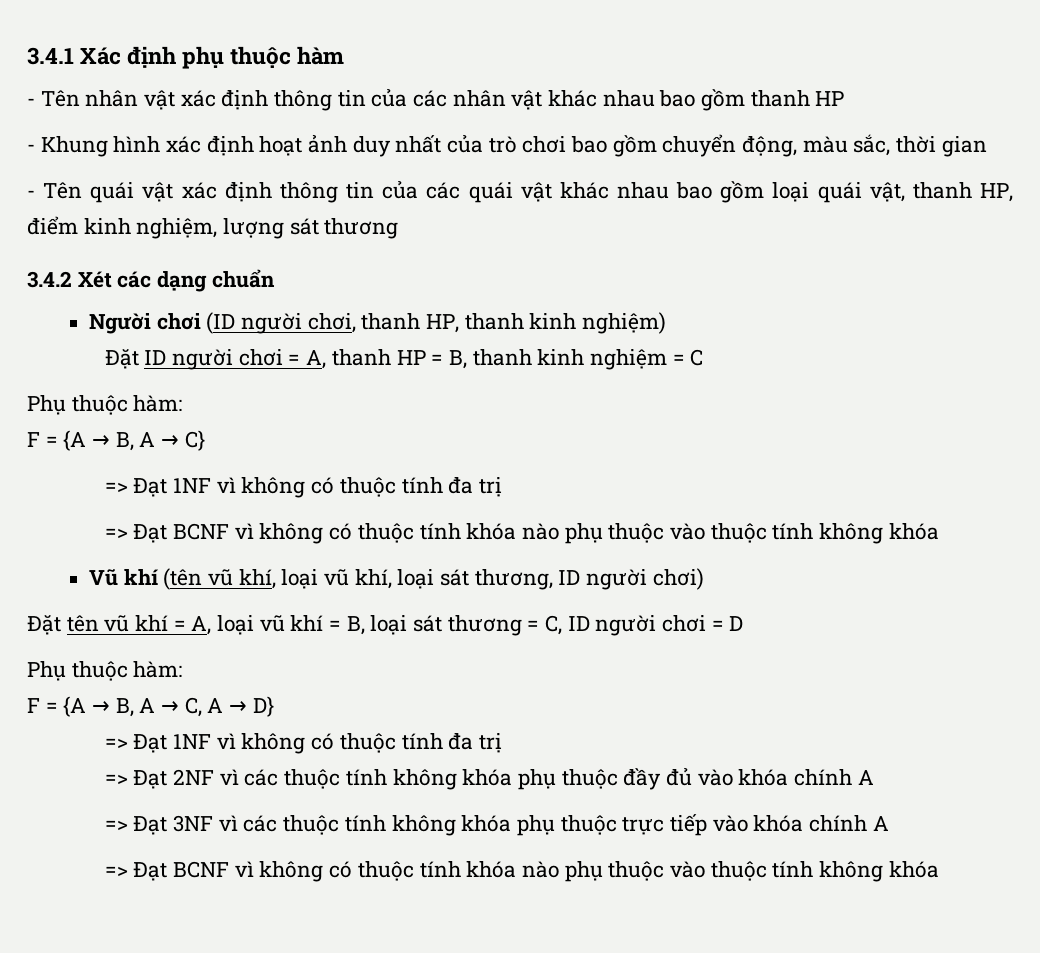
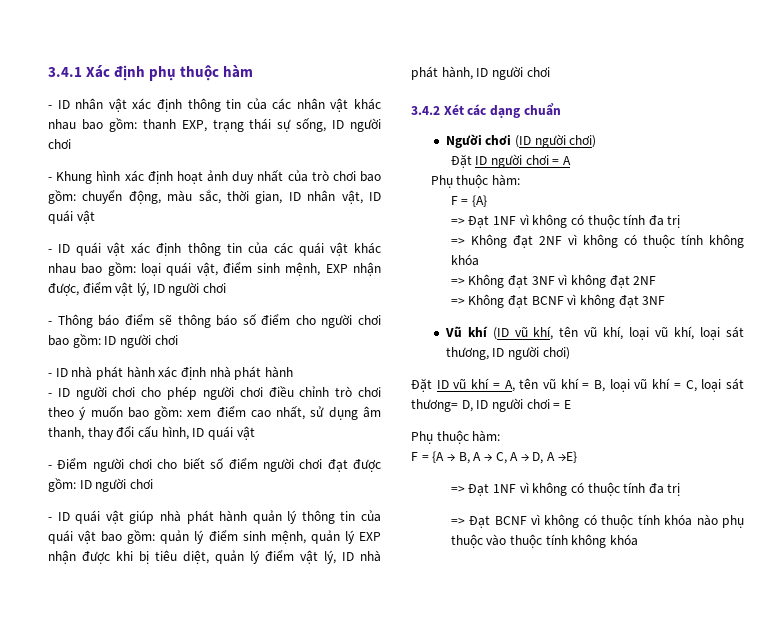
[40,90,80,107] Tên -> [57,100,70,109] ID
[701,89,845,111] gồm thanh HP -> [108,118,381,132] [48,139,71,149] gồm: thanh EXP, trạng thái sự sống, ID người chơi
[612,135,657,157] gồm -> [48,190,76,204] gồm:
[941,136,987,157] [27,182,83,199] gian // - Tên -> [255,190,381,204] [48,210,95,224] [48,244,71,253] gian, ID nhân vật, ID quái vật // - ID
[720,181,765,203] gồm -> [107,262,136,276] gồm:
[912,182,1013,202] [27,216,399,239] thanh HP, điểm kinh nghiệm, lượng sát thương -> [222,262,382,276] [48,282,226,296] [48,314,381,328] [48,334,178,348] [48,366,293,380] [48,386,381,400] [48,406,381,420] [48,426,255,440] [48,458,382,472] [48,478,153,492] [48,510,381,524] [48,530,381,544] [48,550,381,564] [411,66,550,80] điểm sinh mệnh, EXP nhận được, điểm vật lý, ID người chơi // - Thông báo điểm sẽ thông báo số điểm cho người chơi bao gồm: ID người chơi // - ID nhà phát hành xác định nhà phát hành // - ID người chơi cho phép người chơi điều chỉnh trò chơi theo ý muốn bao gồm: xem điểm cao nhất, sử dụng âm thanh, thay đổi cấu hình, ID quái vật // - Điểm người chơi cho biết số điểm người chơi đạt được gồm: ID người chơi // - ID quái vật giúp nhà phát hành quản lý thông tin của quái vật bao gồm: quản lý điểm sinh mệnh, quản lý EXP nhận được khi bị tiêu diệt, quản lý điểm vật lý, ID nhà phát hành, ID người chơi
[307,312,667,334] chơi, thanh HP, thanh kinh nghiệm) -> [569,135,597,148] chơi)
[306,349,704,370] A, thanh HP = B, thanh kinh nghiệm = C -> [562,156,571,165] [430,174,521,188] [450,195,487,207] [450,214,681,228] [450,234,744,248] [450,254,479,266] [450,274,657,288] [450,294,666,308] [444,326,745,340] [445,346,570,360] [411,378,744,392] [411,398,571,412] A // Phụ thuộc hàm: // F = {A} // => Đạt 1NF vì không có thuộc tính đa trị // => Không đạt 2NF vì không có thuộc tính không khóa // => Không đạt 3NF vì không đạt 2NF // => Không đạt BCNF vì không đạt 3NF // Vũ khí (ID vũ khí, tên vũ khí, loại vũ khí, loại sát thương, ID người chơi) // Đặt ID vũ khí = A, tên vũ khí = B, loại vũ khí = C, loại sát thương= D, ID người chơi = E
[184,430,205,451] C} -> [495,451,577,464] C, A → D, A →E}
[89,568,704,590] [27,615,744,636] [27,661,183,681] [27,696,274,717] [104,733,502,754] [104,767,874,790] [104,814,889,836] [104,861,939,882] // Vũ khí (tên vũ khí, loại vũ khí, loại sát thương, ID người chơi) // Đặt tên vũ khí = A, loại vũ khí = B, loại sát thương = C, ID người chơi = D // Phụ thuộc hàm: // F = {A → B, A → C, A → D} // => Đạt 1NF vì không có thuộc tính đa trị // => Đạt 2NF vì các thuộc tính không khóa phụ thuộc đầy đủ vào khóa chính A // => Đạt 3NF vì các thuộc tính không khóa phụ thuộc trực tiếp vào khóa chính A // => Đạt BCNF vì không có thuộc tính khóa nào phụ thuộc vào thuộc tính không khóa -> (638, 540) none

